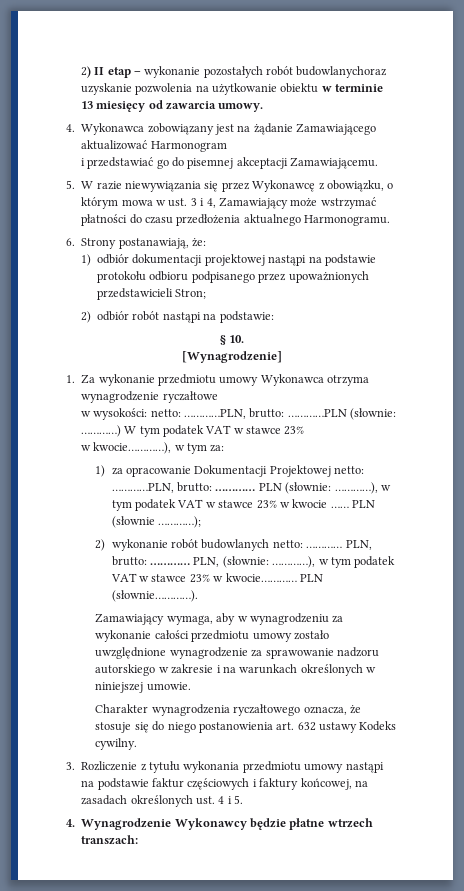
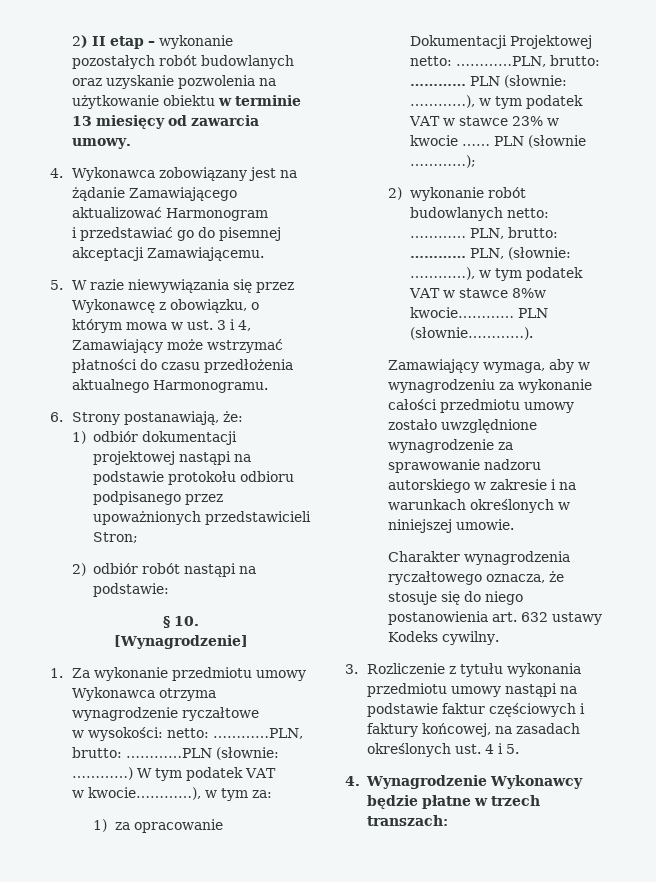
[296,66,388,78] budowlanychoraz -> [200,55,294,69] [71,78,102,86] budowlanych oraz
[233,426,305,435] w stawce 23% -> (276, 773) none
[189,574,224,583] 23% w -> [511,288,546,298] 8%w
[327,818,373,828] wtrzech -> [473,795,540,806] w trzech

